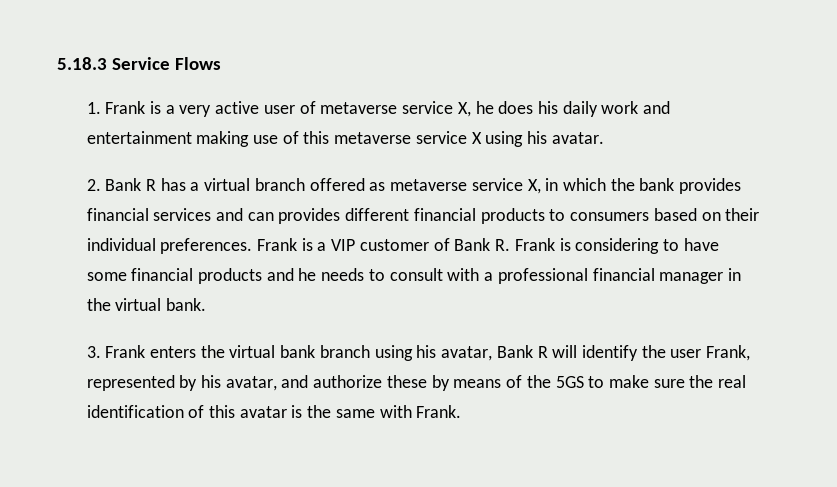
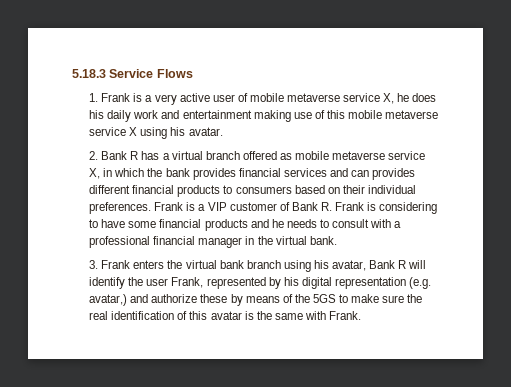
(316, 107) none -> [249,93,284,102] mobile
(330, 137) none -> [348,110,383,119] mobile
(386, 186) none -> [295,151,330,160] mobile
[225,376,277,391] avatar, -> [301,277,432,289] [89,294,128,306] digital representation (e.g. avatar,)

